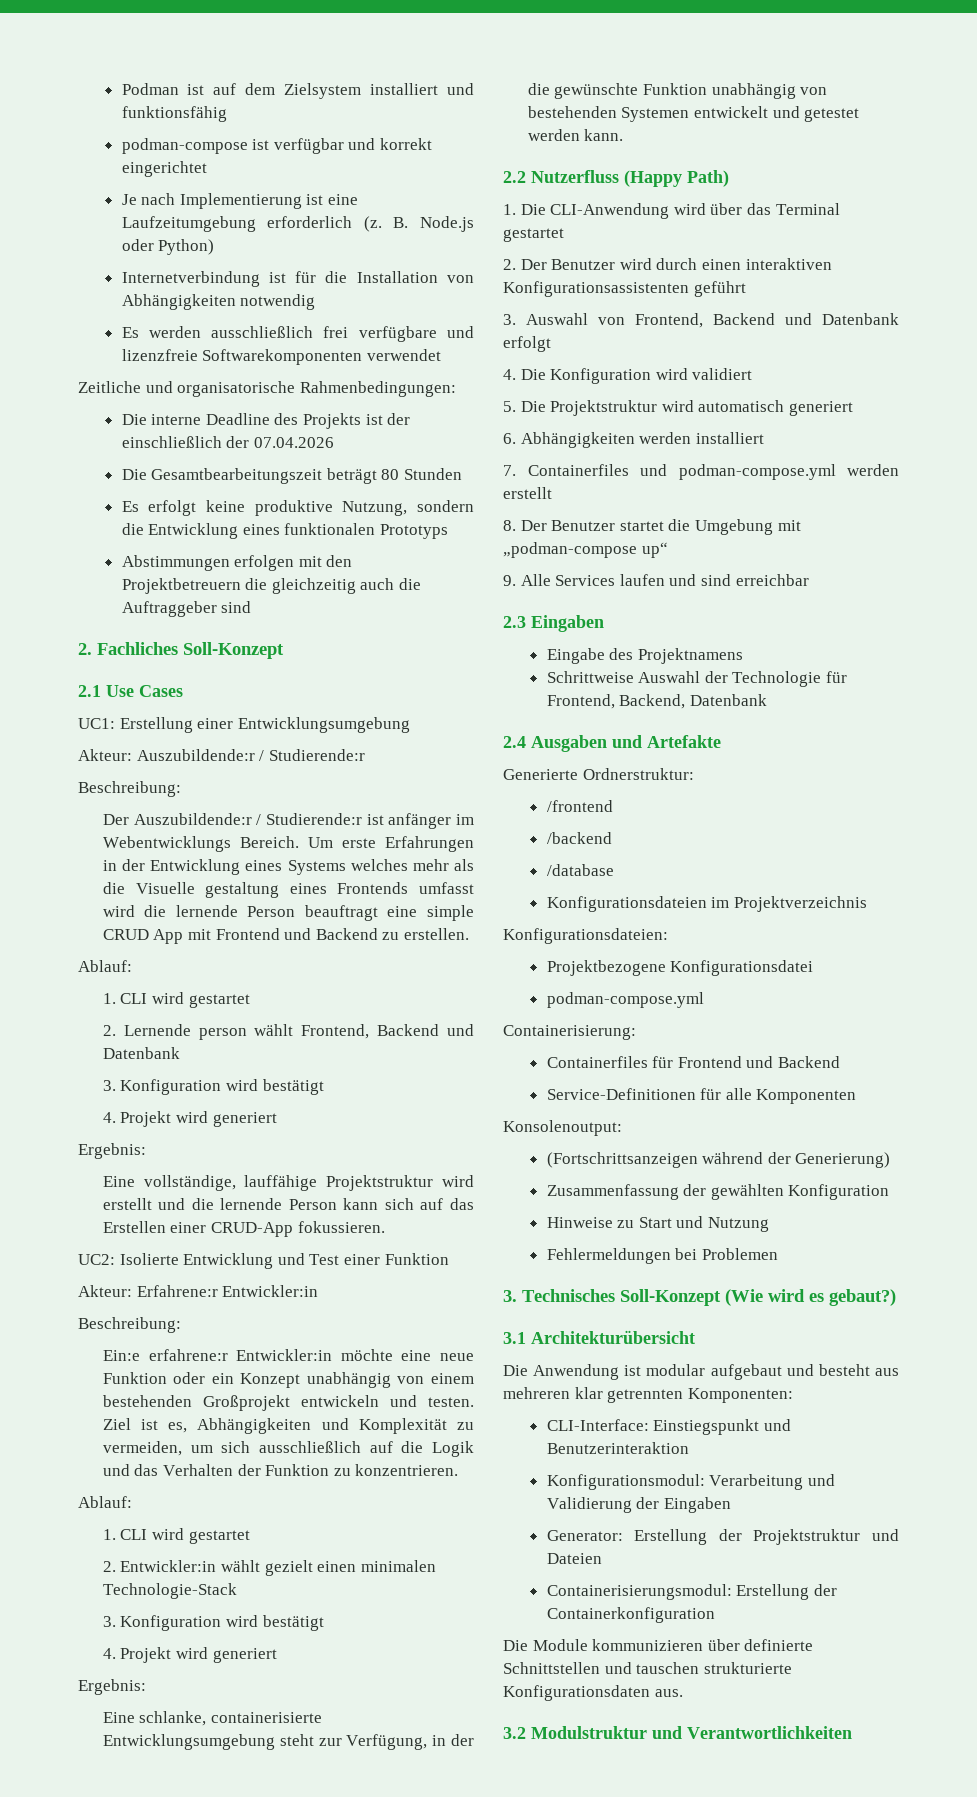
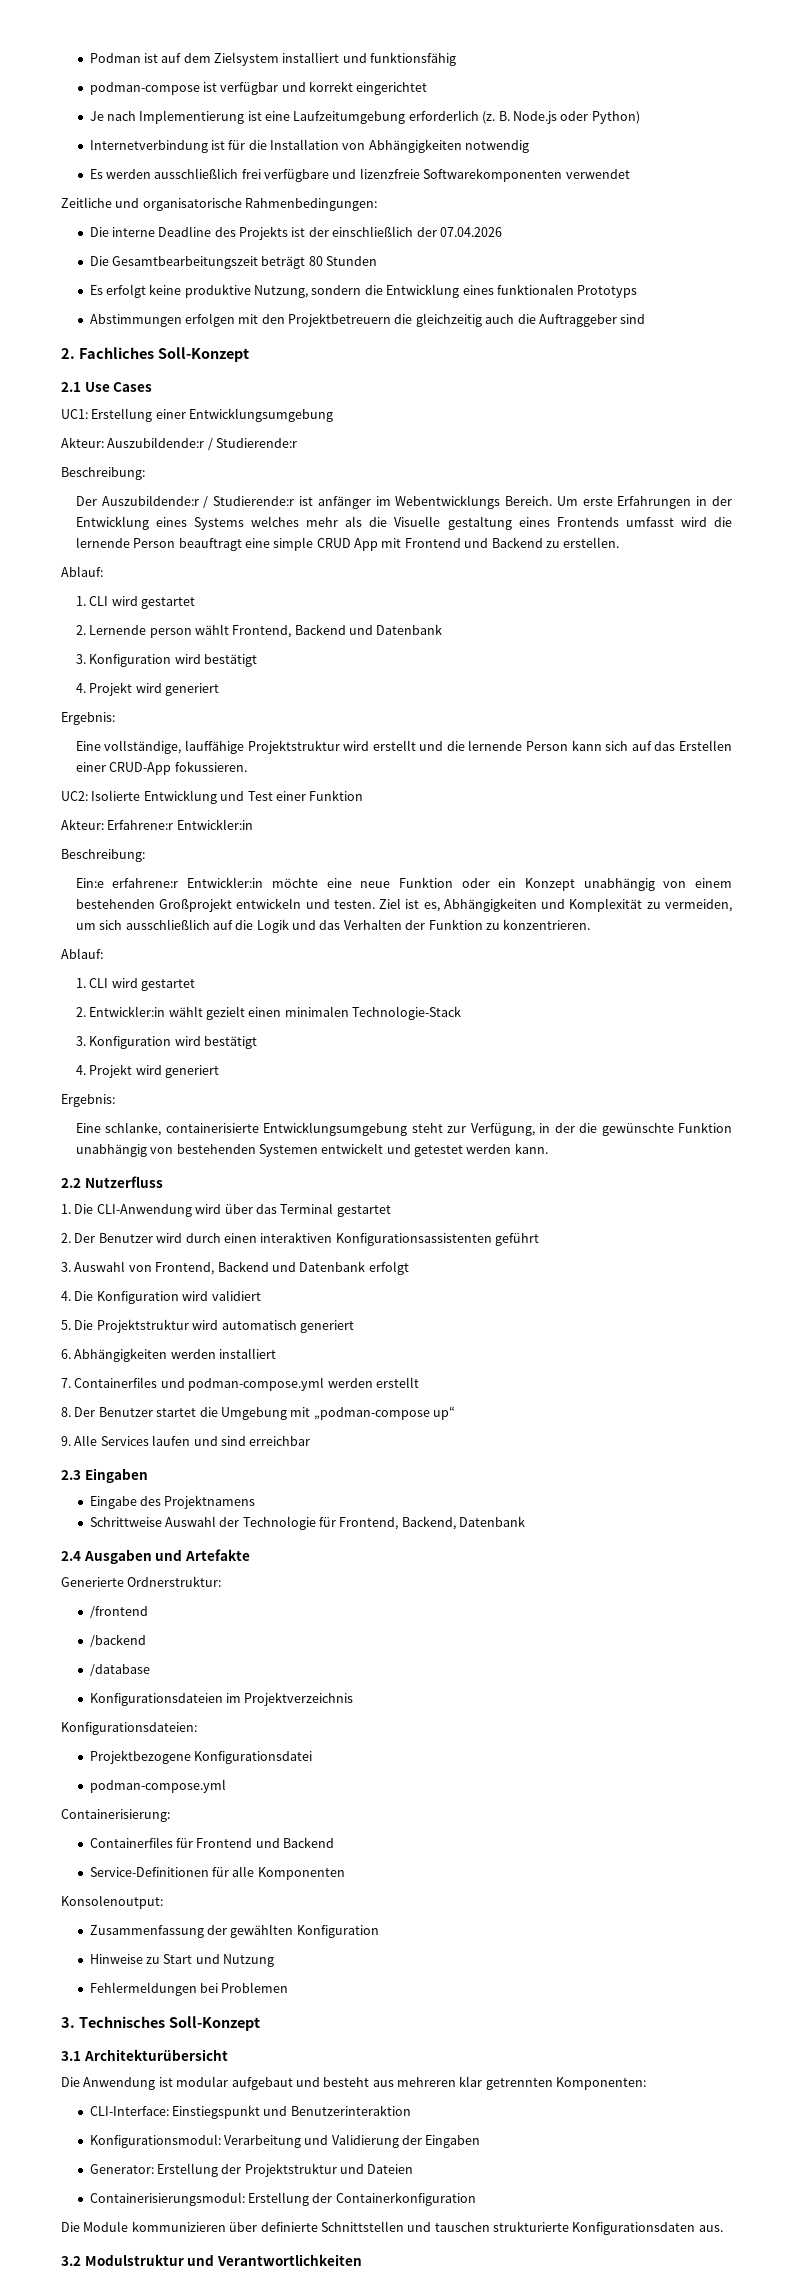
[624,170,729,187] (Happy Path) -> (163, 1182) none
[546,1152,891,1168] // (Fortschrittsanzeigen während der Generierung) -> (163, 1902) none
[725,1289,896,1306] (Wie wird es gebaut?) -> (260, 2023) none

